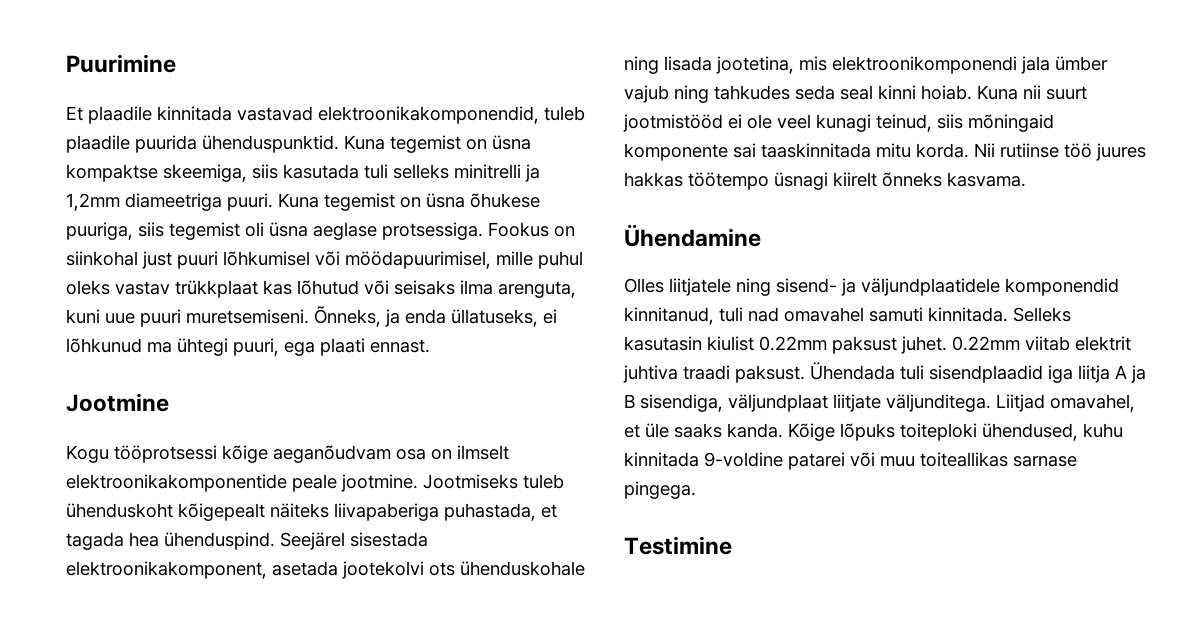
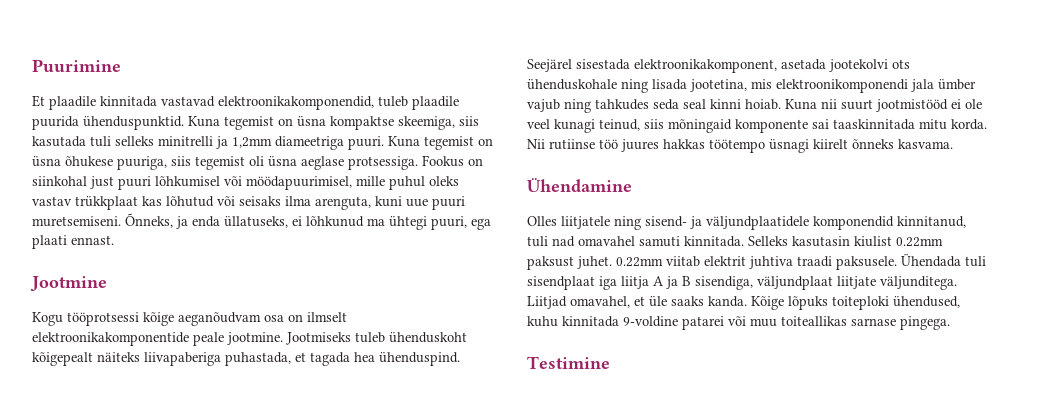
[735,365,805,383] paksust. -> [836,256,897,270] paksusele.
[929,365,1043,383] sisendplaadid -> [527,276,595,290] sisendplaat

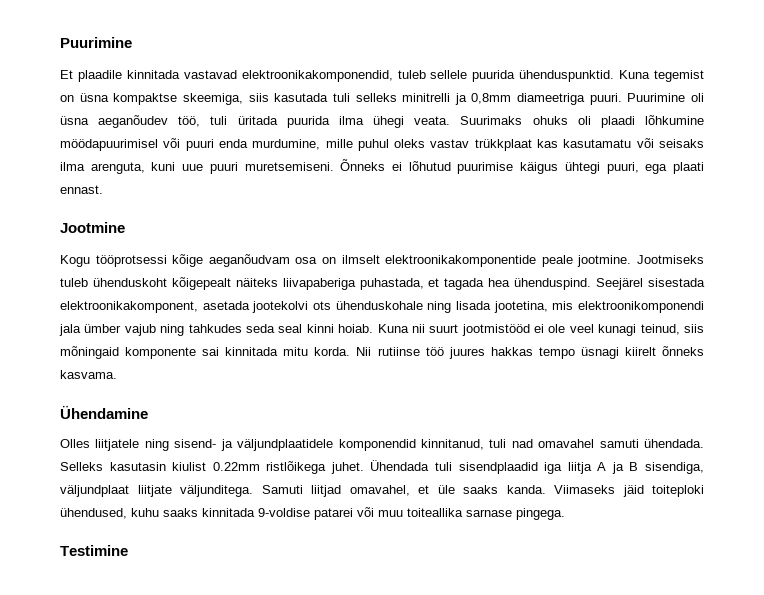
[412,96,459,110] plaadile -> [430,70,468,79] sellele
[232,137,272,148] 1,2mm -> [471,93,512,104] 0,8mm
[388,136,493,150] [32,155,483,170] [32,176,352,190] Kuna tegemist on üsna õhukese puuriga, siis tegemist oli üsna aeglase protsessiga. Fookus on siinkohal just puuri lõhkumisel või möödapuurimisel, -> [627,93,704,102] [60,115,704,128] [60,138,321,151] Puurimine oli üsna aeganõudev töö, tuli üritada puurida ilma ühegi veata. Suurimaks ohuks oli plaadi lõhkumine möödapuurimisel või puuri enda murdumine,
[166,196,214,207] lõhutud -> [563,139,632,148] kasutamatu
[125,213,385,229] Õnneks, ja enda üllatuseks, ei lõhkunud ma -> [340,159,559,174] Õnneks ei lõhutud puurimise käigus
[833,119,915,130] taaskinnitada -> [225,347,279,356] kinnitada
[709,139,765,153] töötempo -> [538,347,575,359] tempo
[684,236,744,247] kinnitada. -> [644,439,704,448] ühendada.
[527,256,897,270] paksust juhet. 0.22mm viitab elektrit juhtiva traadi paksusele. -> [266,461,364,474] ristlõikega juhet.
[527,276,595,290] sisendplaat -> [458,462,538,474] sisendplaadid
[527,296,567,309] Liitjad -> [261,485,341,497] Samuti liitjad
[751,296,828,310] Kõige lõpuks -> [554,485,644,497] Viimaseks jäid
[562,316,678,327] kinnitada 9-voldine -> [163,508,310,517] saaks kinnitada 9-voldise
[781,316,847,326] toiteallikas -> [407,508,463,517] toiteallika

